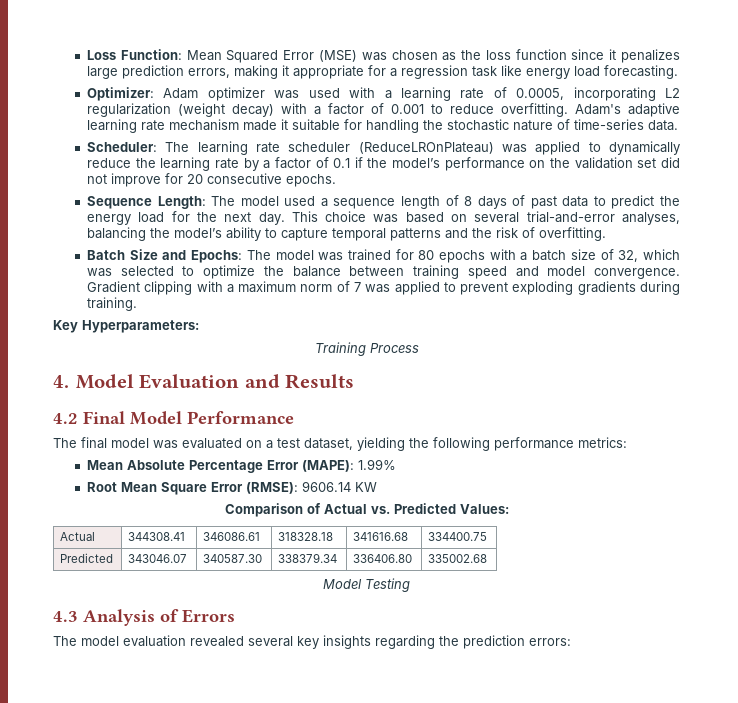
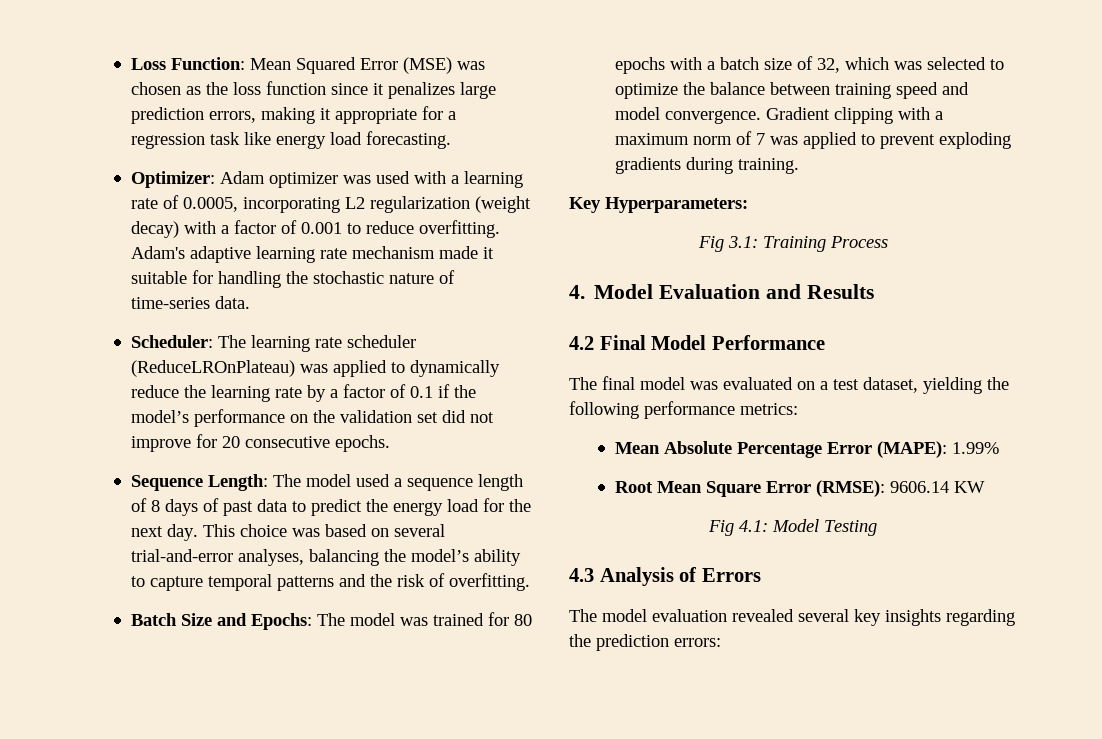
(199, 326) none -> [697,236,758,252] Fig 3.1:
[224,503,509,517] [60,532,96,541] [128,532,186,541] [203,532,261,541] [278,532,334,541] [353,532,409,541] [428,532,488,541] [60,553,114,563] [128,554,188,563] [203,554,263,563] [278,553,338,563] [353,554,413,563] [428,554,488,563] Comparison of Actual vs. Predicted Values: // Actual | 344308.41 | 346086.61 | 318328.18 | 341616.68 | 334400.75 // Predicted | 343046.07 | 340587.30 | 338379.34 | 336406.80 | 335002.68 // -> [708,520,768,536] Fig 4.1:

